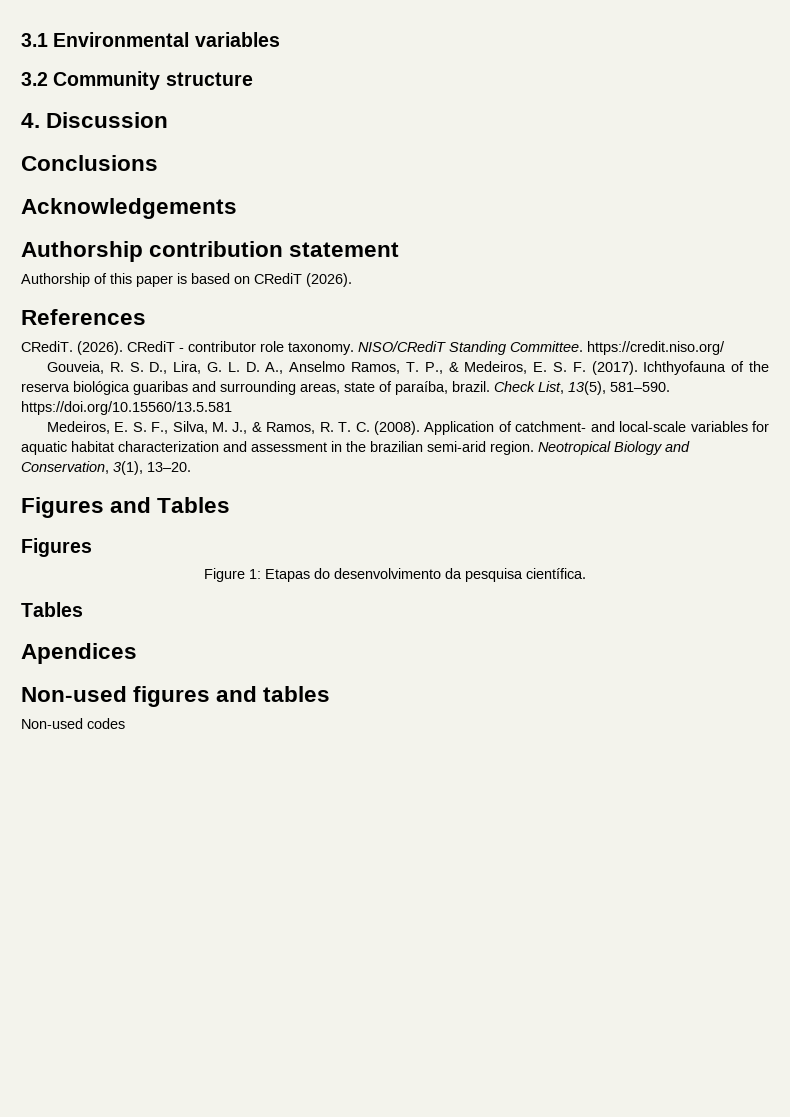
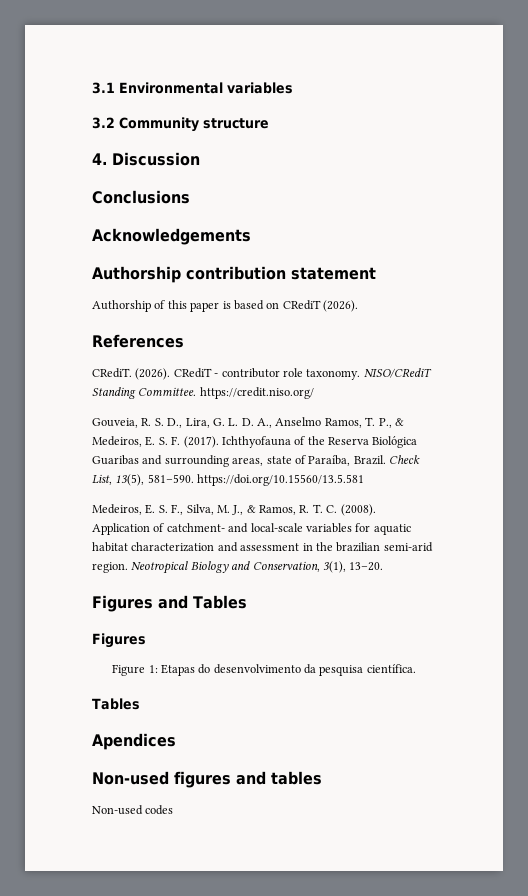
[21,381,188,395] reserva biológica guaribas -> [328,436,418,448] [92,455,139,465] Reserva Biológica Guaribas
[395,381,490,395] paraíba, brazil. -> [308,455,386,466] Paraíba, Brazil.

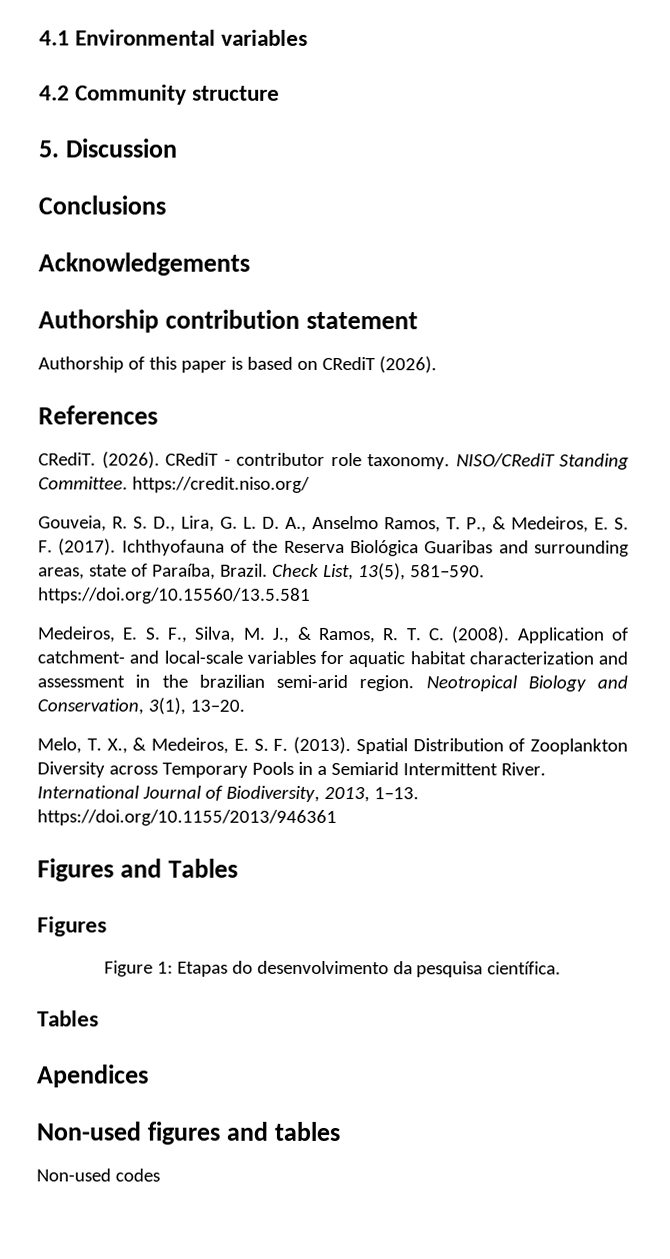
[92,82,115,94] 3.1 -> [39,30,70,46] 4.1
[92,117,115,129] 3.2 -> [39,85,70,101] 4.2
[92,153,107,165] 4. -> [38,140,60,158] 5.
(384, 566) none -> [37,736,628,755] [37,761,546,778] [37,785,419,803] [37,809,337,827] // Melo, T. X., & Medeiros, E. S. F. (2013). Spatial Distribution of Zooplankton Diversity across Temporary Pools in a Semiarid Intermittent River. International Journal of Biodiversity, 2013, 1–13. https://doi.org/10.1155/2013/946361

